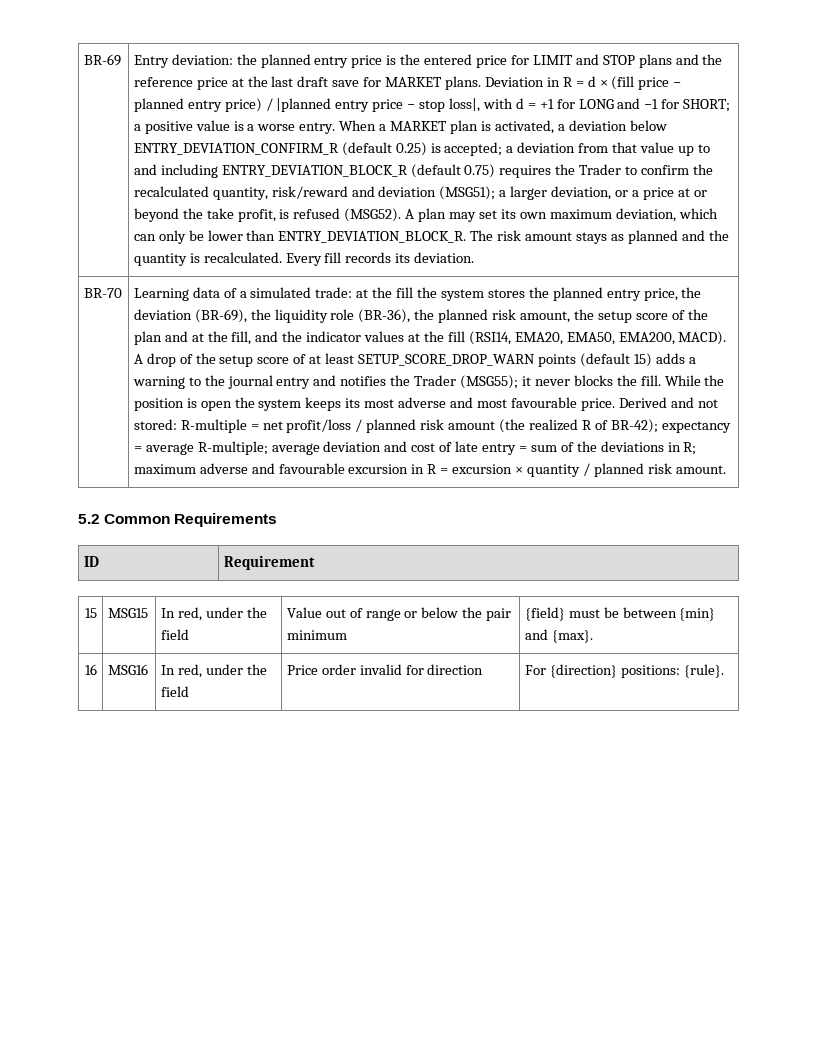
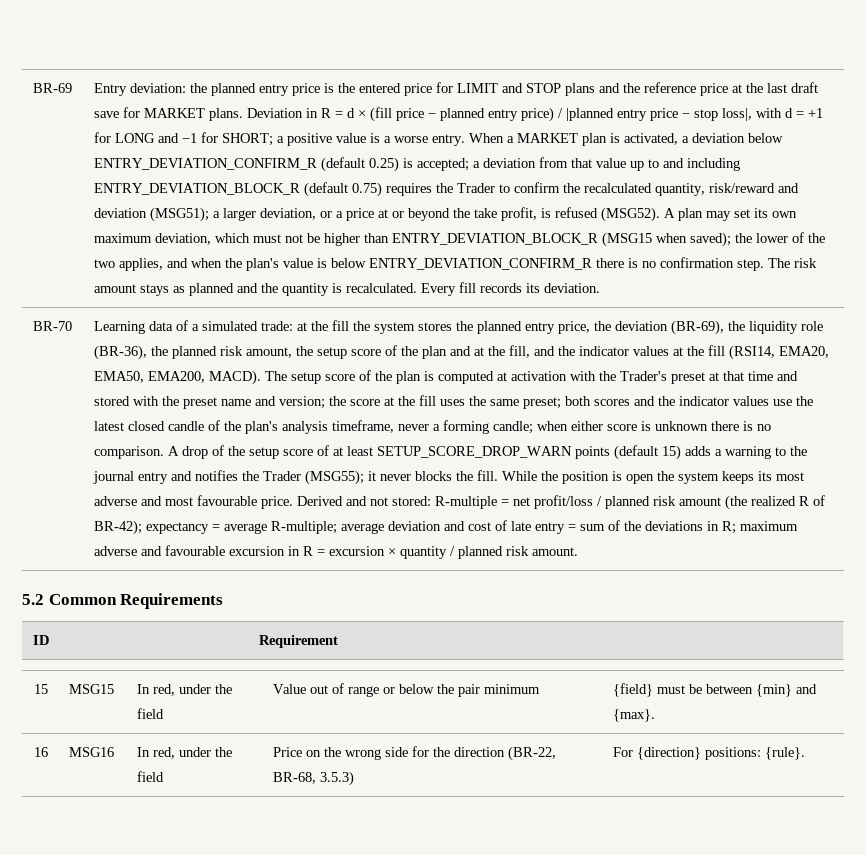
[133,230,467,244] can only be lower than ENTRY_DEVIATION_BLOCK_R. -> [252,232,825,247] [93,257,764,271] must not be higher than ENTRY_DEVIATION_BLOCK_R (MSG15 when saved); the lower of the two applies, and when the plan's value is below ENTRY_DEVIATION_CONFIRM_R there is no confirmation step.
(727, 338) none -> [264,370,798,384] [93,395,813,409] [93,420,771,434] [93,446,164,459] The setup score of the plan is computed at activation with the Trader's preset at that time and stored with the preset name and version; the score at the fill uses the same preset; both scores and the indicator values use the latest closed candle of the plan's analysis timeframe, never a forming candle; when either score is unknown there is no comparison.
[321,664,484,675] order invalid for direction -> [305,746,556,761] [272,771,354,786] on the wrong side for the direction (BR-22, BR-68, 3.5.3)

